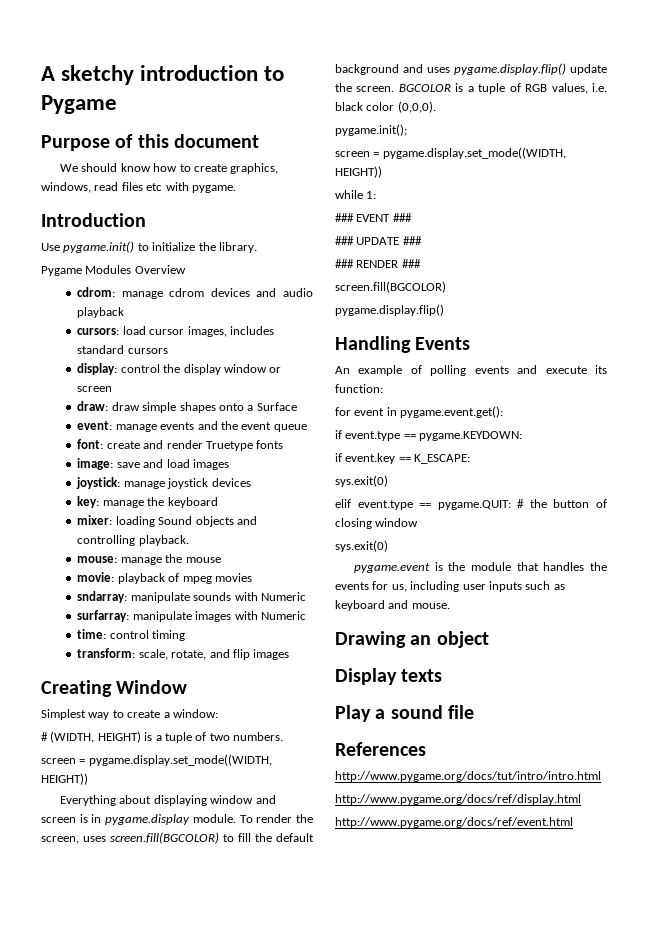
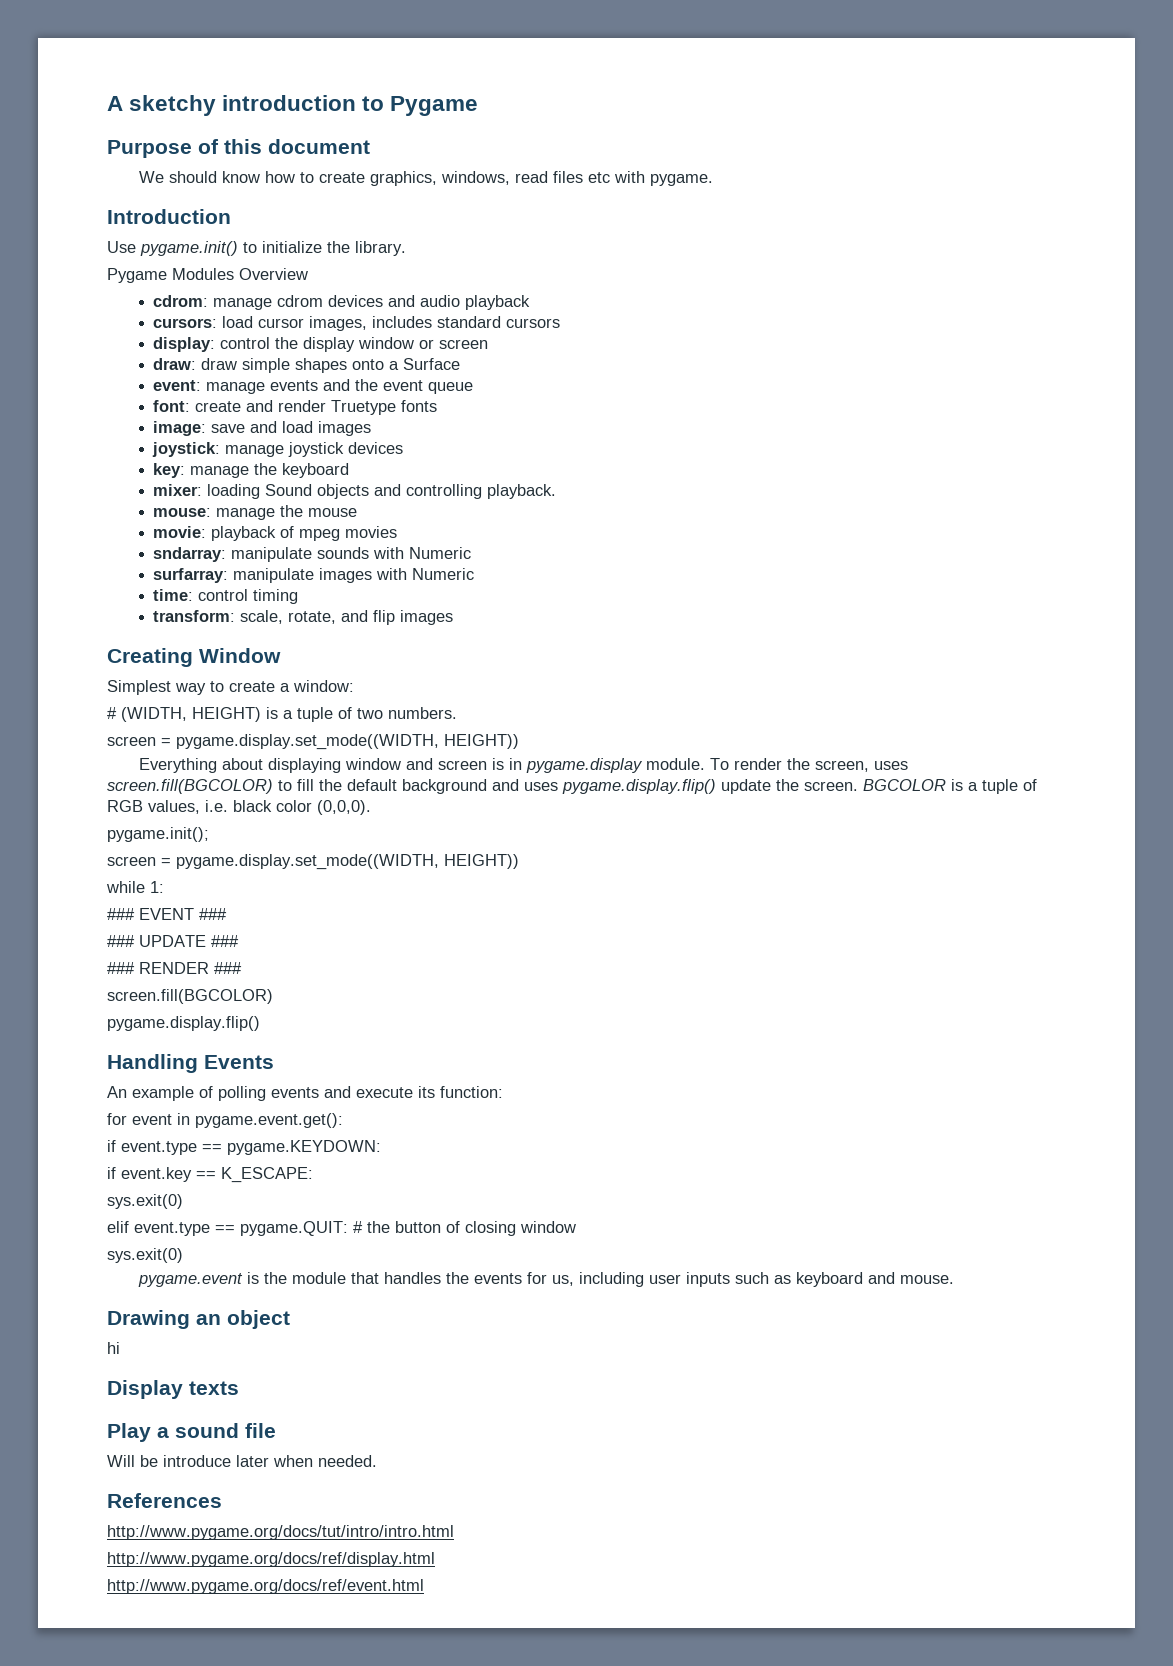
(489, 639) none -> [107,1342,120,1354] // hi
(474, 712) none -> [107,1455,377,1467] // Will be introduce later when needed.

